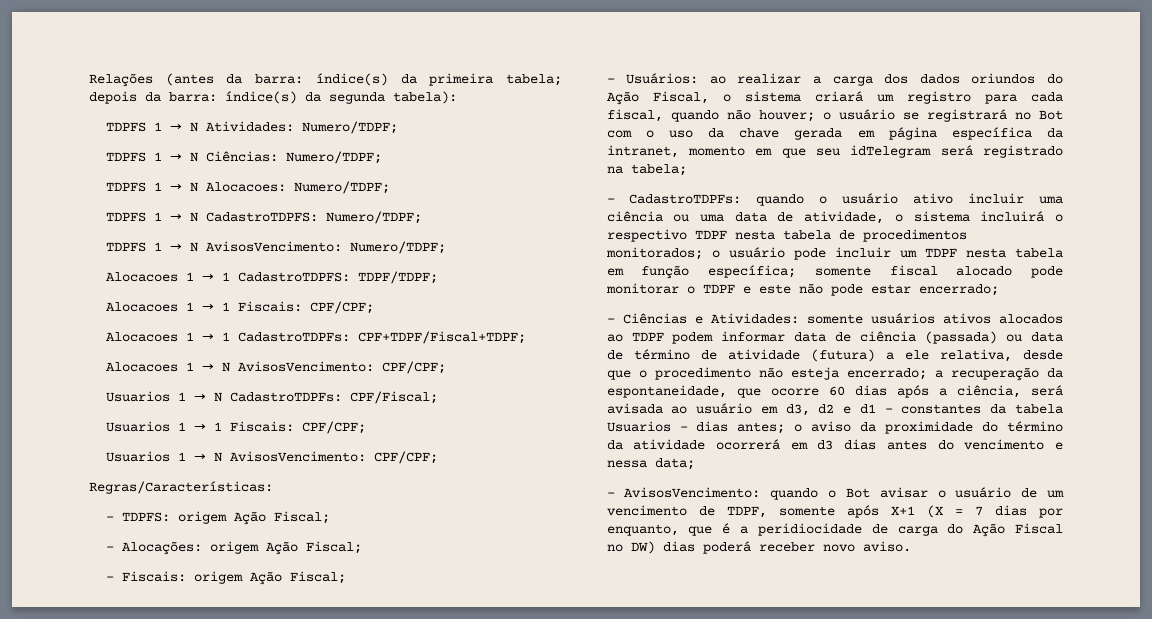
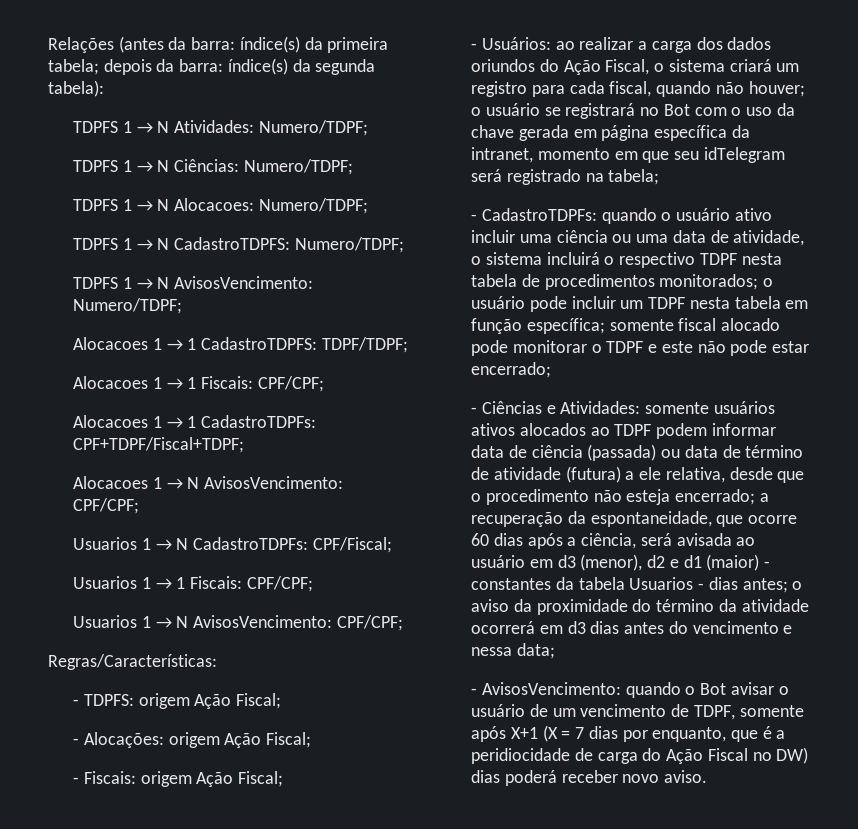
[785,404,810,416] d3, -> [557,554,643,571] d3 (menor),
(876, 409) none -> [706,554,760,571] (maior)

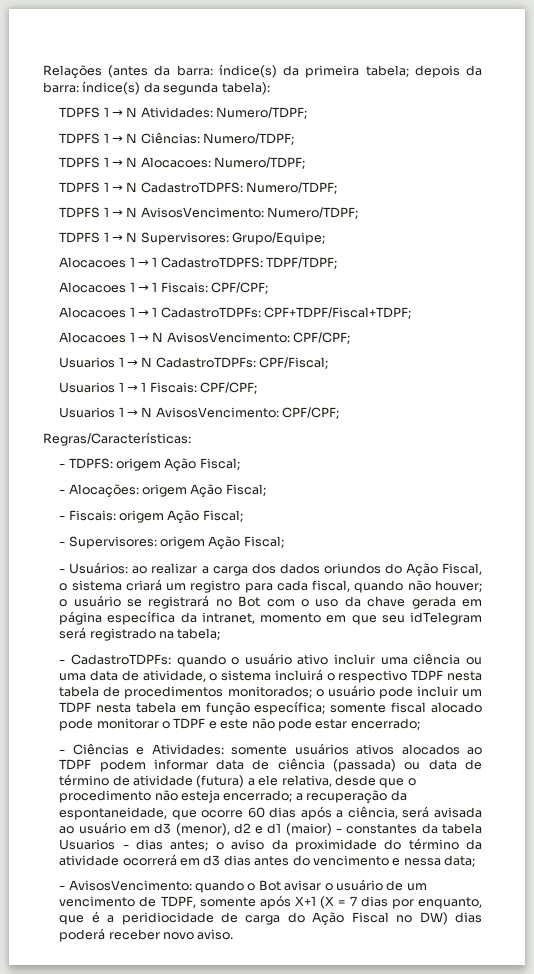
(183, 306) none -> [59,232,326,245] // TDPFS 1 → N Supervisores: Grupo/Equipe;
(284, 779) none -> [59,536,284,550] // - Supervisores: origem Ação Fiscal;

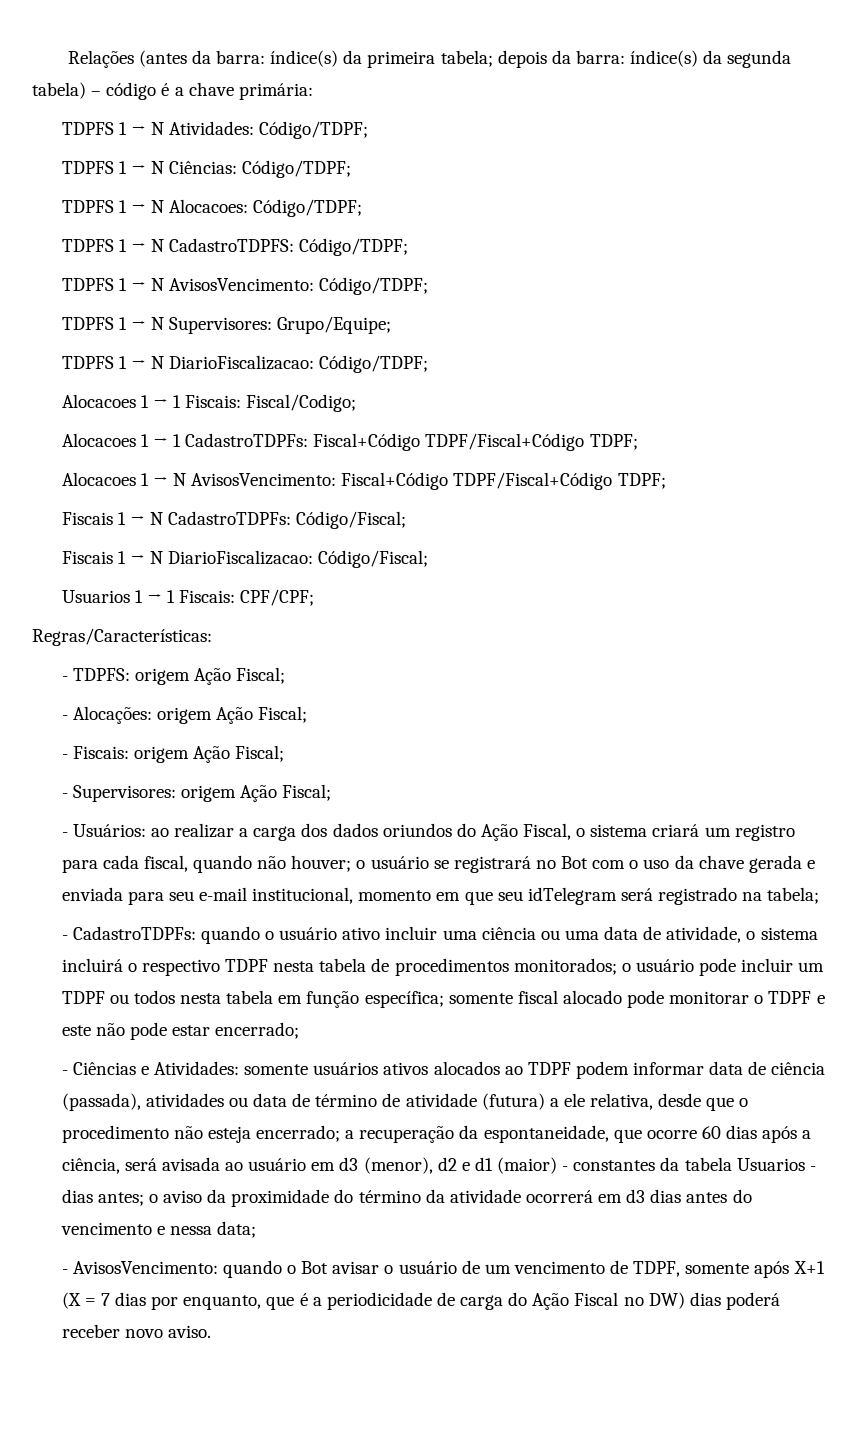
[221,82,270,95] tabela): -> [32,82,313,100] tabela) – código é a chave primária:
[216,107,308,119] Numero/TDPF; -> [259,121,369,139] Código/TDPF;
[203,133,295,145] Numero/TDPF; -> [242,160,352,178] Código/TDPF;
[214,157,306,169] Numero/TDPF; -> [253,199,363,217] Código/TDPF;
[246,182,338,194] Numero/TDPF; -> [299,238,409,256] Código/TDPF;
[267,207,359,219] Numero/TDPF; -> [319,277,429,295] Código/TDPF;
[59,257,338,269] Alocacoes 1 → 1 CadastroTDPFS: TDPF/TDPF; -> [61,355,429,373] TDPFS 1 → N DiarioFiscalizacao: Código/TDPF;
[211,282,269,294] CPF/CPF; -> [246,394,357,412] Fiscal/Codigo;
[264,307,412,319] CPF+TDPF/Fiscal+TDPF; -> [313,433,638,451] Fiscal+Código TDPF/Fiscal+Código TDPF;
[293,332,351,344] [59,357,329,369] CPF/CPF; // Usuarios 1 → N CadastroTDPFs: CPF/Fiscal; -> [341,472,666,490] [61,511,407,529] [61,550,429,568] Fiscal+Código TDPF/Fiscal+Código TDPF; // Fiscais 1 → N CadastroTDPFs: Código/Fiscal; // Fiscais 1 → N DiarioFiscalizacao: Código/Fiscal;
[59,407,340,419] // Usuarios 1 → N AvisosVencimento: CPF/CPF; -> (315, 597) none
[462,599,482,607] [59,611,255,625] em página específica da intranet, -> [806,860,815,869] [61,887,354,905] e enviada para seu e-mail institucional,
(92, 707) none -> [109,990,175,1004] ou todos
[333,759,397,772] (passada) -> [61,1093,224,1111] (passada), atividades
[121,912,214,925] peridiocidade -> [326,1292,432,1310] periodicidade

